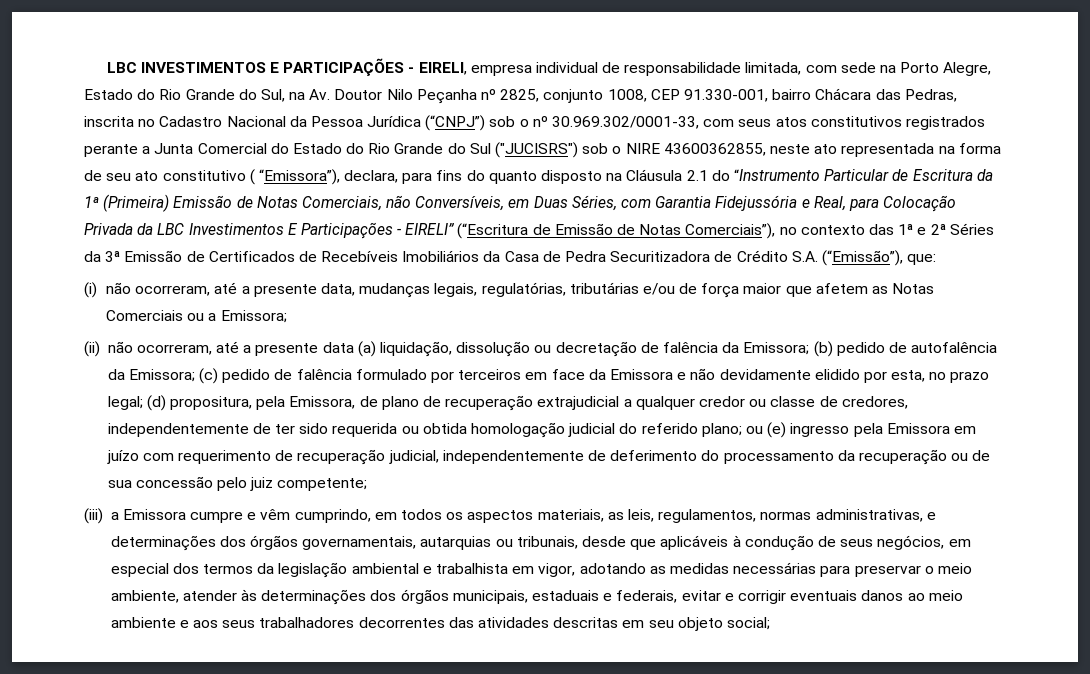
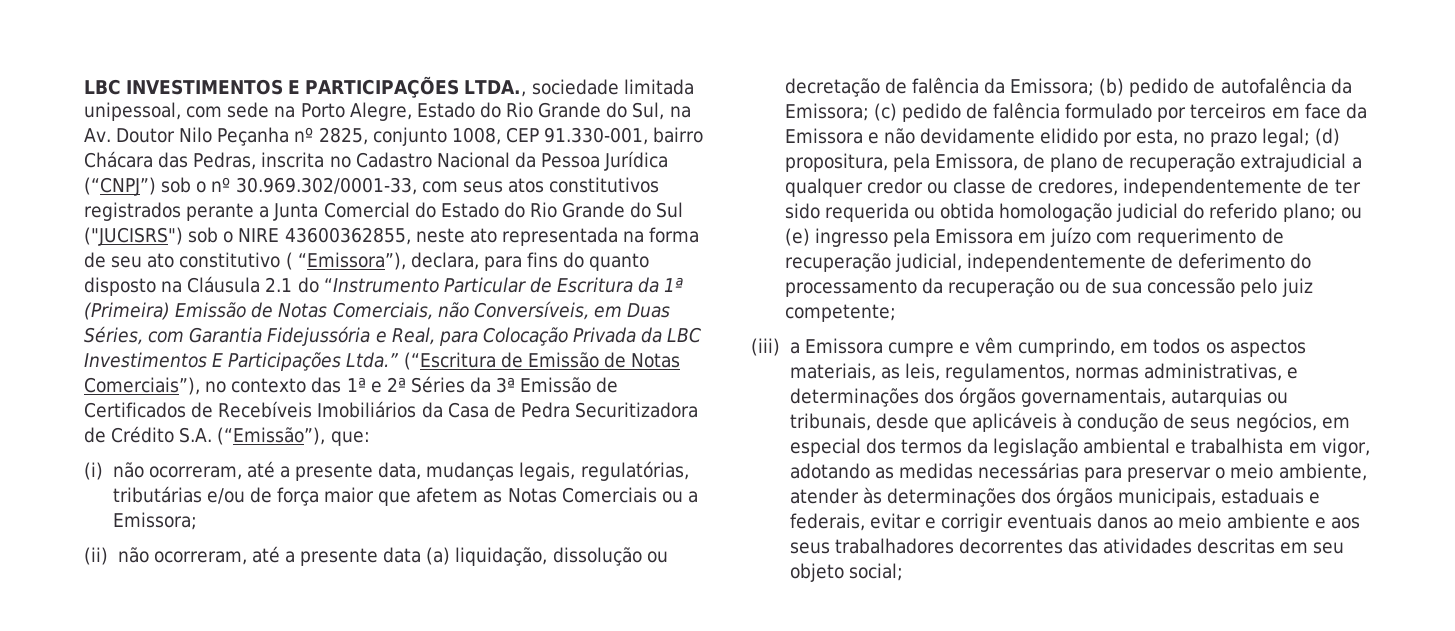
[408,62,802,76] - EIRELI, empresa individual de responsabilidade limitada, -> [464,79,694,97] [84,102,181,121] LTDA., sociedade limitada unipessoal,
[397,223,455,235] - EIRELI” -> [346,352,399,368] Ltda.”

